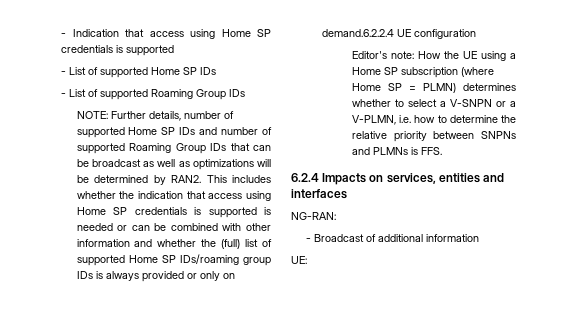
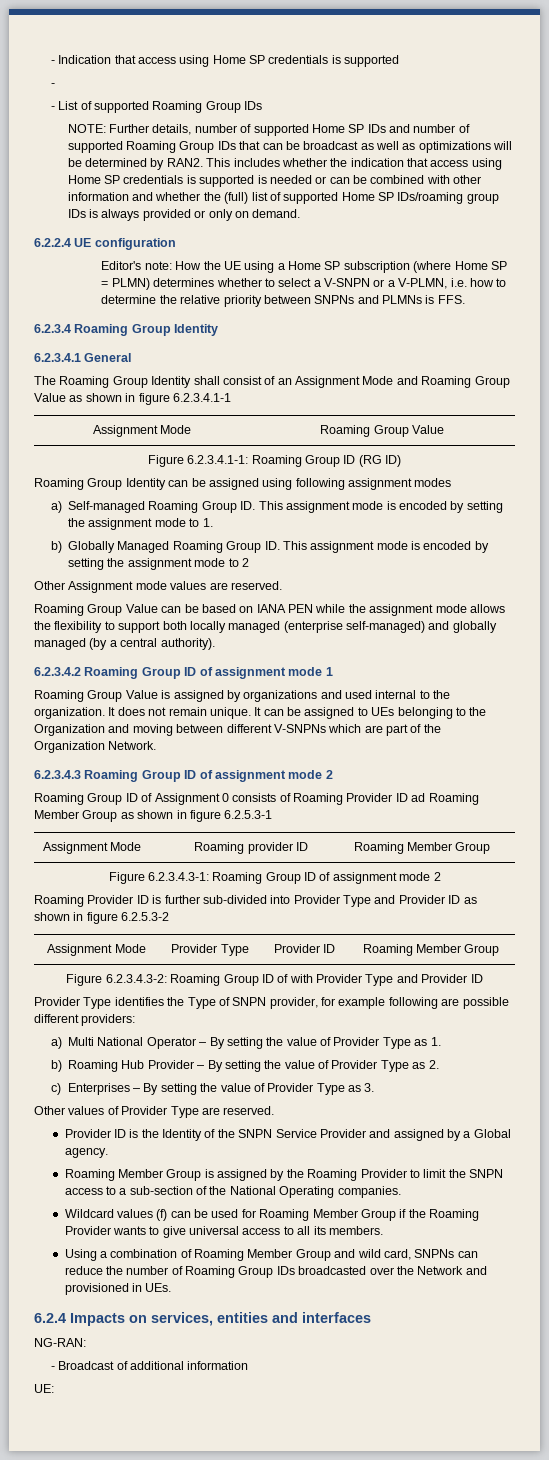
[69,67,217,78] List of supported Home SP IDs -> (55, 85) none
[321,29,394,37] demand.6.2.2.4 -> [252,209,301,218] [34,238,71,247] demand. // 6.2.2.4
(443, 151) none -> [34,324,219,336] [34,353,132,362] [34,376,510,388] [34,393,231,405] [92,425,192,437] [320,425,444,437] [147,455,402,467] [34,478,452,490] [50,501,503,513] [68,518,213,530] [50,541,489,553] [68,558,249,570] [34,581,282,593] [34,604,505,616] [34,621,497,633] [34,638,215,650] [34,667,333,679] [34,690,451,702] [34,707,487,719] [34,724,441,736] [34,741,157,753] [34,770,333,782] [34,793,479,805] [34,810,273,822] [42,842,142,854] [194,842,308,854] [353,842,491,854] [108,872,441,884] [34,895,477,907] [34,912,170,924] [47,944,146,956] [171,944,249,956] [273,944,336,953] [362,944,500,956] [66,974,483,986] [34,997,509,1009] [34,1014,136,1026] [50,1037,441,1049] [50,1060,439,1072] [50,1083,375,1095] [34,1106,275,1118] [64,1129,511,1141] [64,1148,108,1158] [64,1169,504,1181] [64,1186,401,1198] [64,1209,480,1221] [64,1226,383,1238] [64,1249,478,1261] [64,1266,487,1278] [64,1283,172,1295] // 6.2.3.4 Roaming Group Identity // 6.2.3.4.1 General // The Roaming Group Identity shall consist of an Assignment Mode and Roaming Group Value as shown in figure 6.2.3.4.1-1 // Assignment Mode | Roaming Group Value // Figure 6.2.3.4.1-1: Roaming Group ID (RG ID) // Roaming Group Identity can be assigned using following assignment modes // a) Self-managed Roaming Group ID. This assignment mode is encoded by setting the assignment mode to 1. // b) Globally Managed Roaming Group ID. This assignment mode is encoded by setting the assignment mode to 2 // Other Assignment mode values are reserved. // Roaming Group Value can be based on IANA PEN while the assignment mode allows the flexibility to support both locally managed (enterprise self-managed) and globally managed (by a central authority). // 6.2.3.4.2 Roaming Group ID of assignment mode 1 // Roaming Group Value is assigned by organizations and used internal to the organization. It does not remain unique. It can be assigned to UEs belonging to the Organization and moving between different V-SNPNs which are part of the Organization Network. // 6.2.3.4.3 Roaming Group ID of assignment mode 2 // Roaming Group ID of Assignment 0 consists of Roaming Provider ID ad Roaming Member Group as shown in figure 6.2.5.3-1 // Assignment Mode | Roaming provider ID | Roaming Member Group // Figure 6.2.3.4.3-1: Roaming Group ID of assignment mode 2 // Roaming Provider ID is further sub-divided into Provider Type and Provider ID as shown in figure 6.2.5.3-2 // Assignment Mode | Provider Type | Provider ID | Roaming Member Group // Figure 6.2.3.4.3-2: Roaming Group ID of with Provider Type and Provider ID // Provider Type identifies the Type of SNPN provider, for example following are possible different providers: // a) Multi National Operator – By setting the value of Provider Type as 1. // b) Roaming Hub Provider – By setting the value of Provider Type as 2. // c) Enterprises – By setting the value of Provider Type as 3. // Other values of Provider Type are reserved. // Provider ID is the Identity of the SNPN Service Provider and assigned by a Global agency. // Roaming Member Group is assigned by the Roaming Provider to limit the SNPN access to a sub-section of the National Operating companies. // Wildcard values (f) can be used for Roaming Member Group if the Roaming Provider wants to give universal access to all its members. // Using a combination of Roaming Member Group and wild card, SNPNs can reduce the number of Roaming Group IDs broadcasted over the Network and provisioned in UEs.

